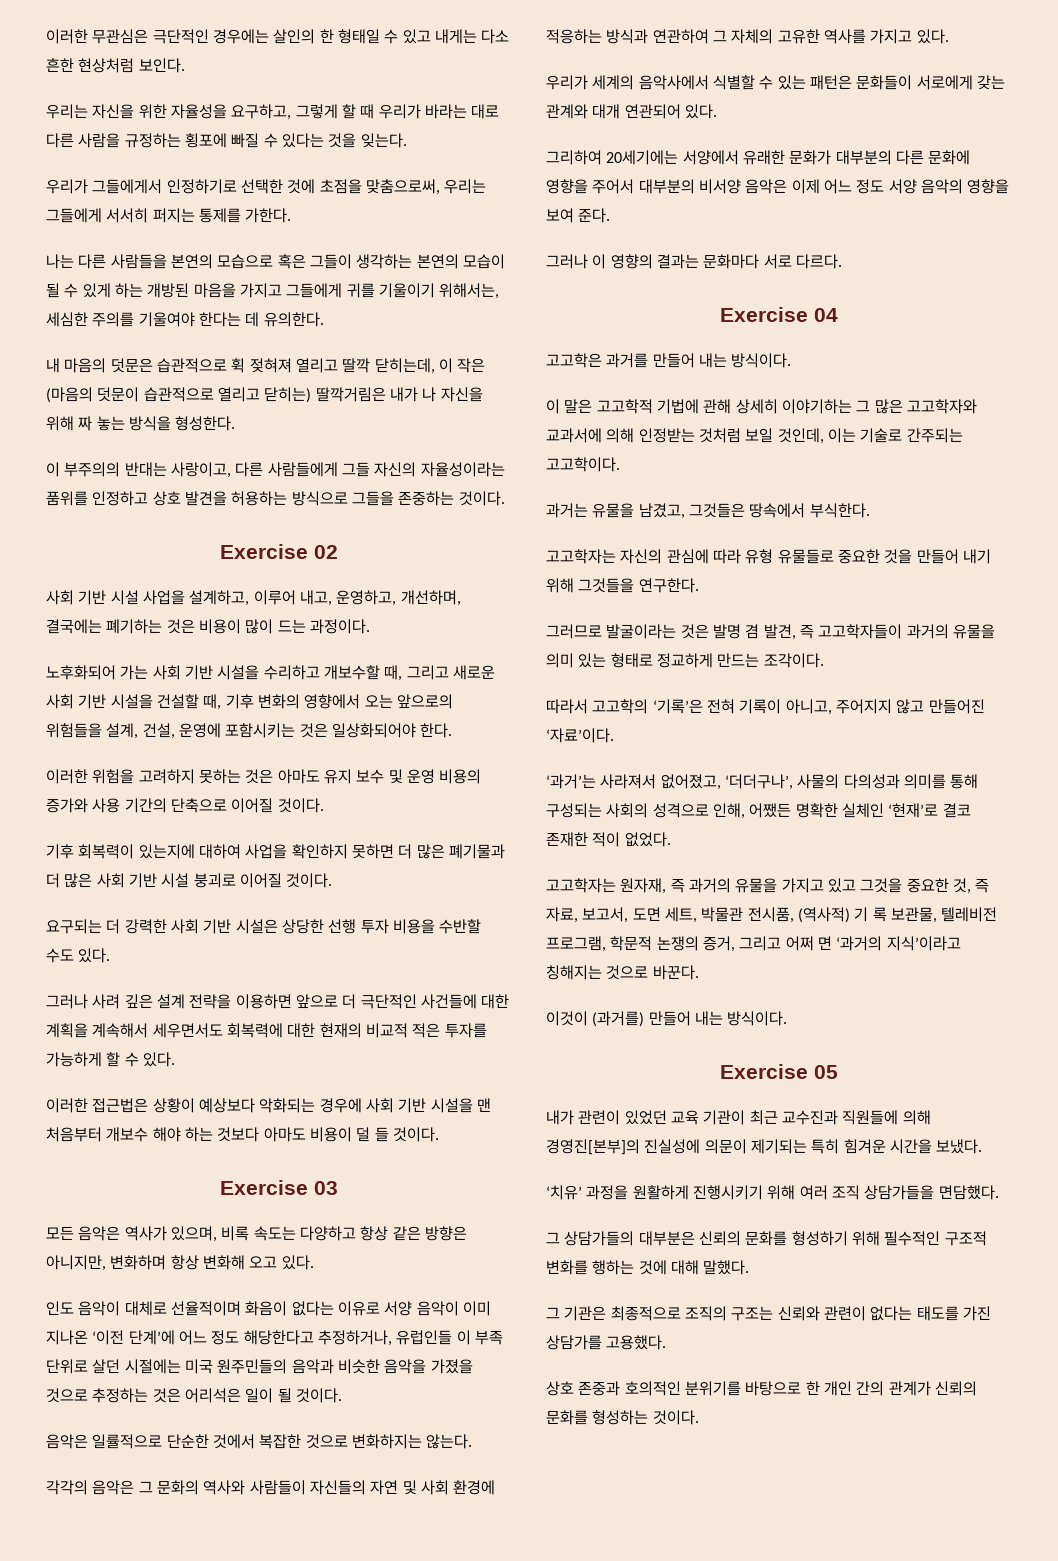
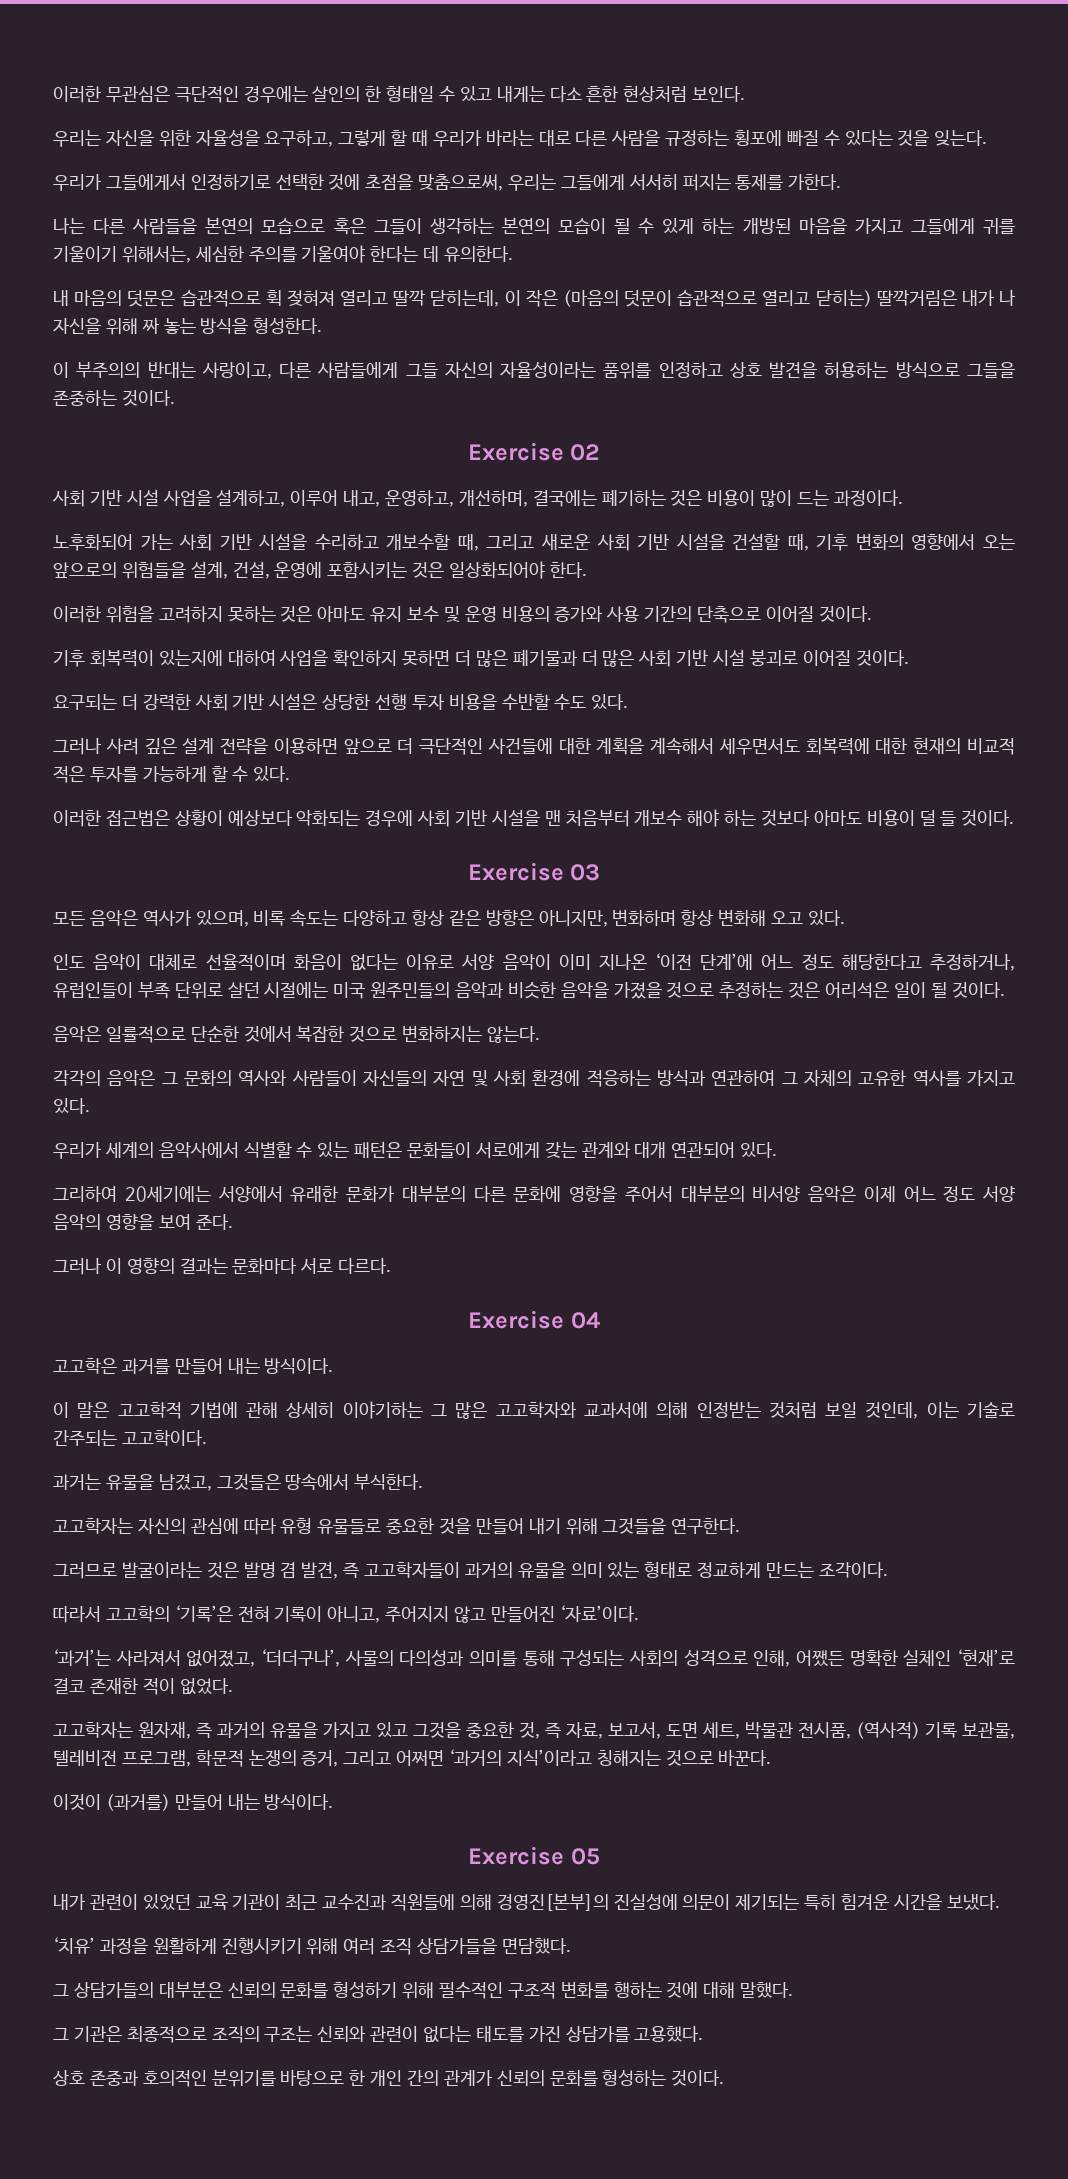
[396,1330,471,1345] 유럽인들 이 -> [53,982,133,998] 유럽인들이
[854,907,887,922] 기 록 -> [925,1722,957,1738] 기록
[785,936,832,951] 어쩌 면 -> [396,1750,445,1766] 어쩌면

